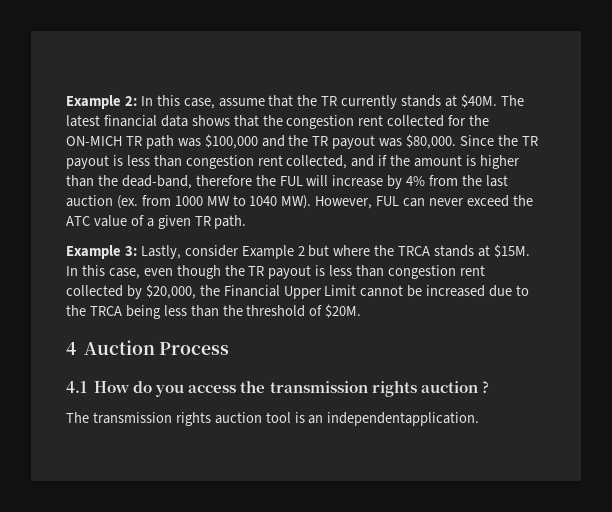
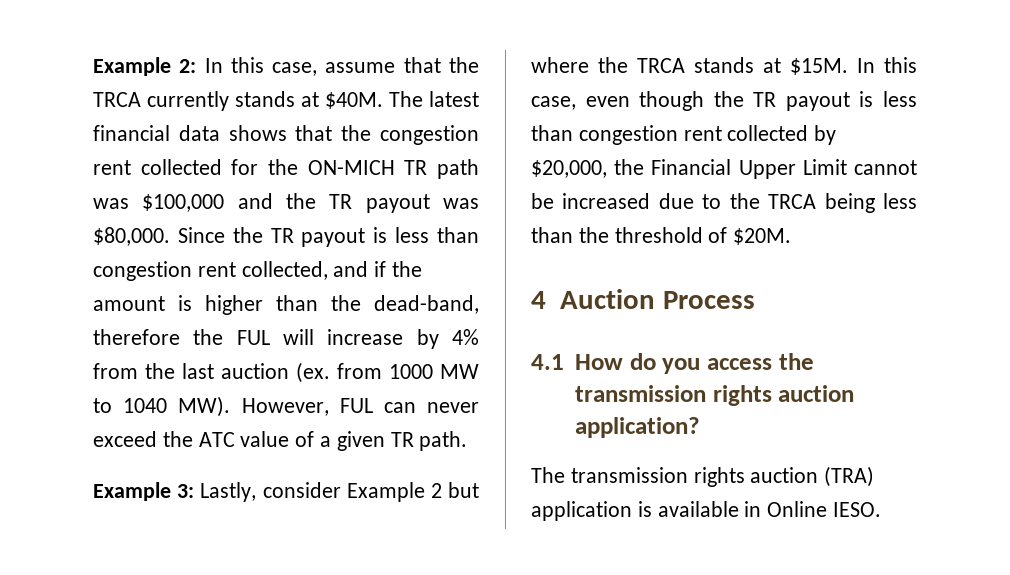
[321,96,338,106] TR -> [93,92,141,107] TRCA
[481,381,489,393] ? -> [574,417,700,438] application?
[265,412,480,426] tool is an independentapplication. -> [824,466,875,487] [531,501,882,521] (TRA) application is available in Online IESO.

